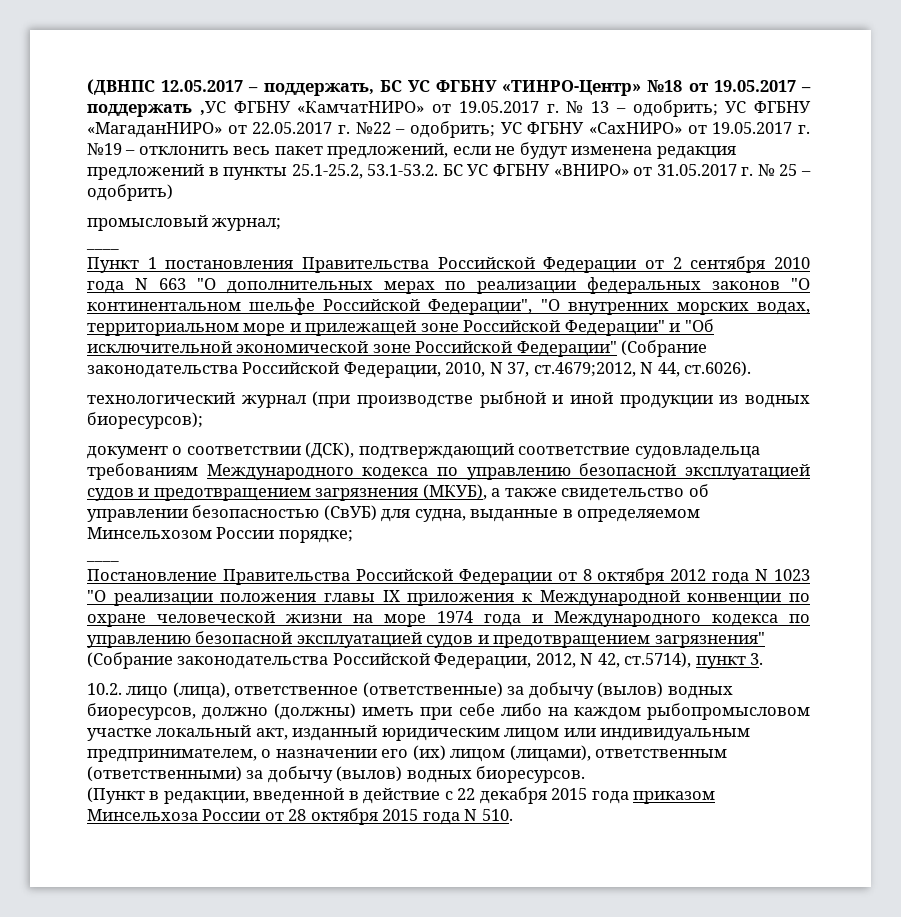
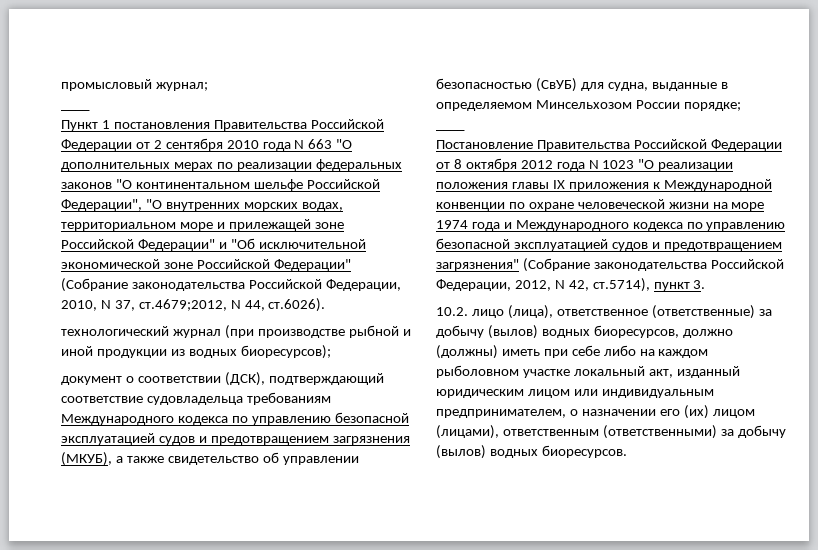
[87,79,811,96] [87,100,811,117] [87,121,810,138] [87,142,736,159] [87,164,811,180] [87,184,173,201] (ДВНПС 12.05.2017 – поддержать, БС УС ФГБНУ «ТИНРО-Центр» №18 от 19.05.2017 – поддержать ,УС ФГБНУ «КамчатНИРО» от 19.05.2017 г. № 13 – одобрить; УС ФГБНУ «МагаданНИРО» от 22.05.2017 г. №22 – одобрить; УС ФГБНУ «СахНИРО» от 19.05.2017 г. №19 – отклонить весь пакет предложений, если не будут изменена редакция предложений в пункты 25.1-25.2, 53.1-53.2. БС УС ФГБНУ «ВНИРО» от 31.05.2017 г. № 25 – одобрить) // -> (61, 85) none
[646,703,810,720] рыбопромысловом -> [436,365,519,378] рыболовном
[87,787,716,804] [87,808,513,825] // (Пункт в редакции, введенной в действие с 22 декабря 2015 года приказом Минсельхоза России от 28 октября 2015 года N 510. -> (627, 451) none

